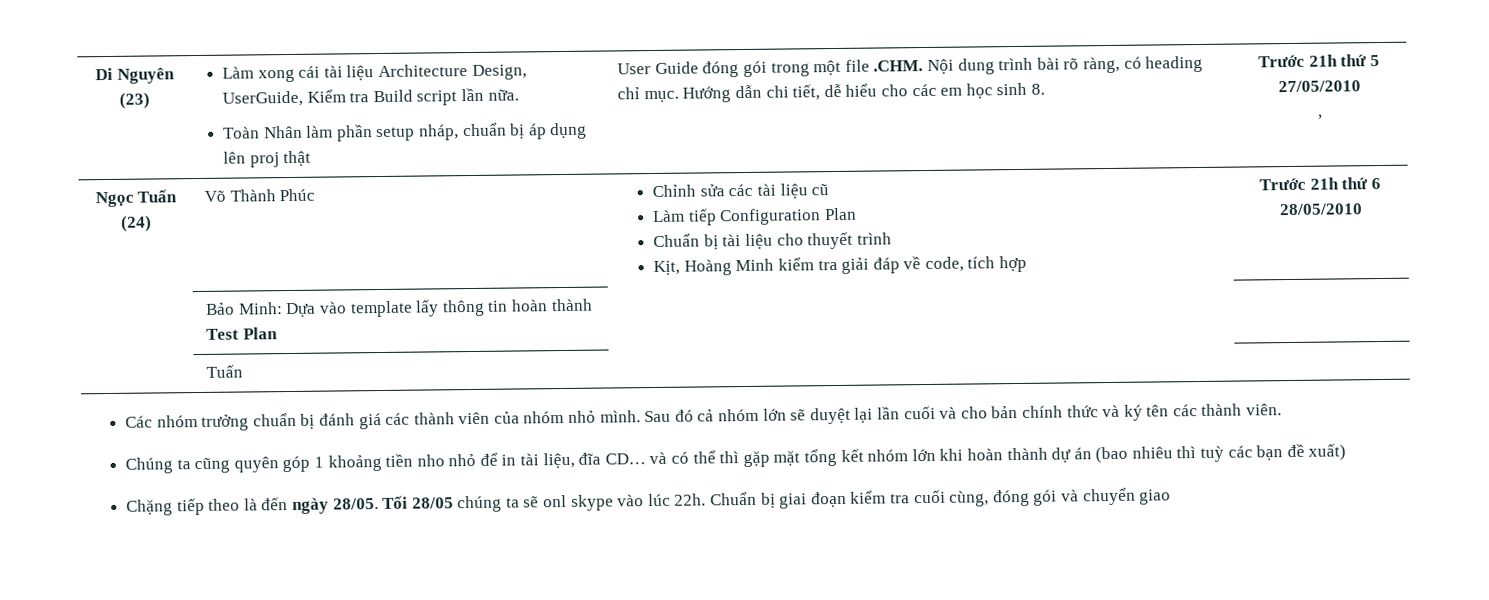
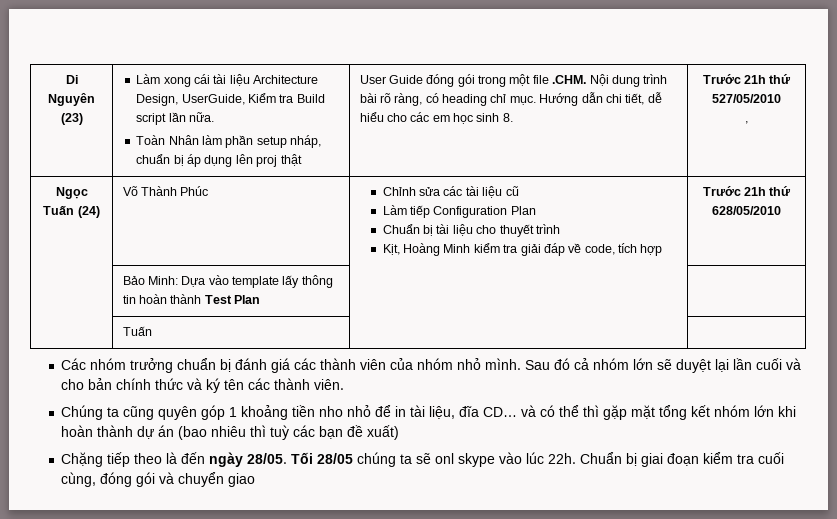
[1369,55,1380,67] [1277,80,1361,93] 5 27/05/2010 -> [712,94,781,103] 527/05/2010
[1370,177,1381,190] [1278,203,1363,216] 6 28/05/2010 -> [712,206,781,215] 628/05/2010

